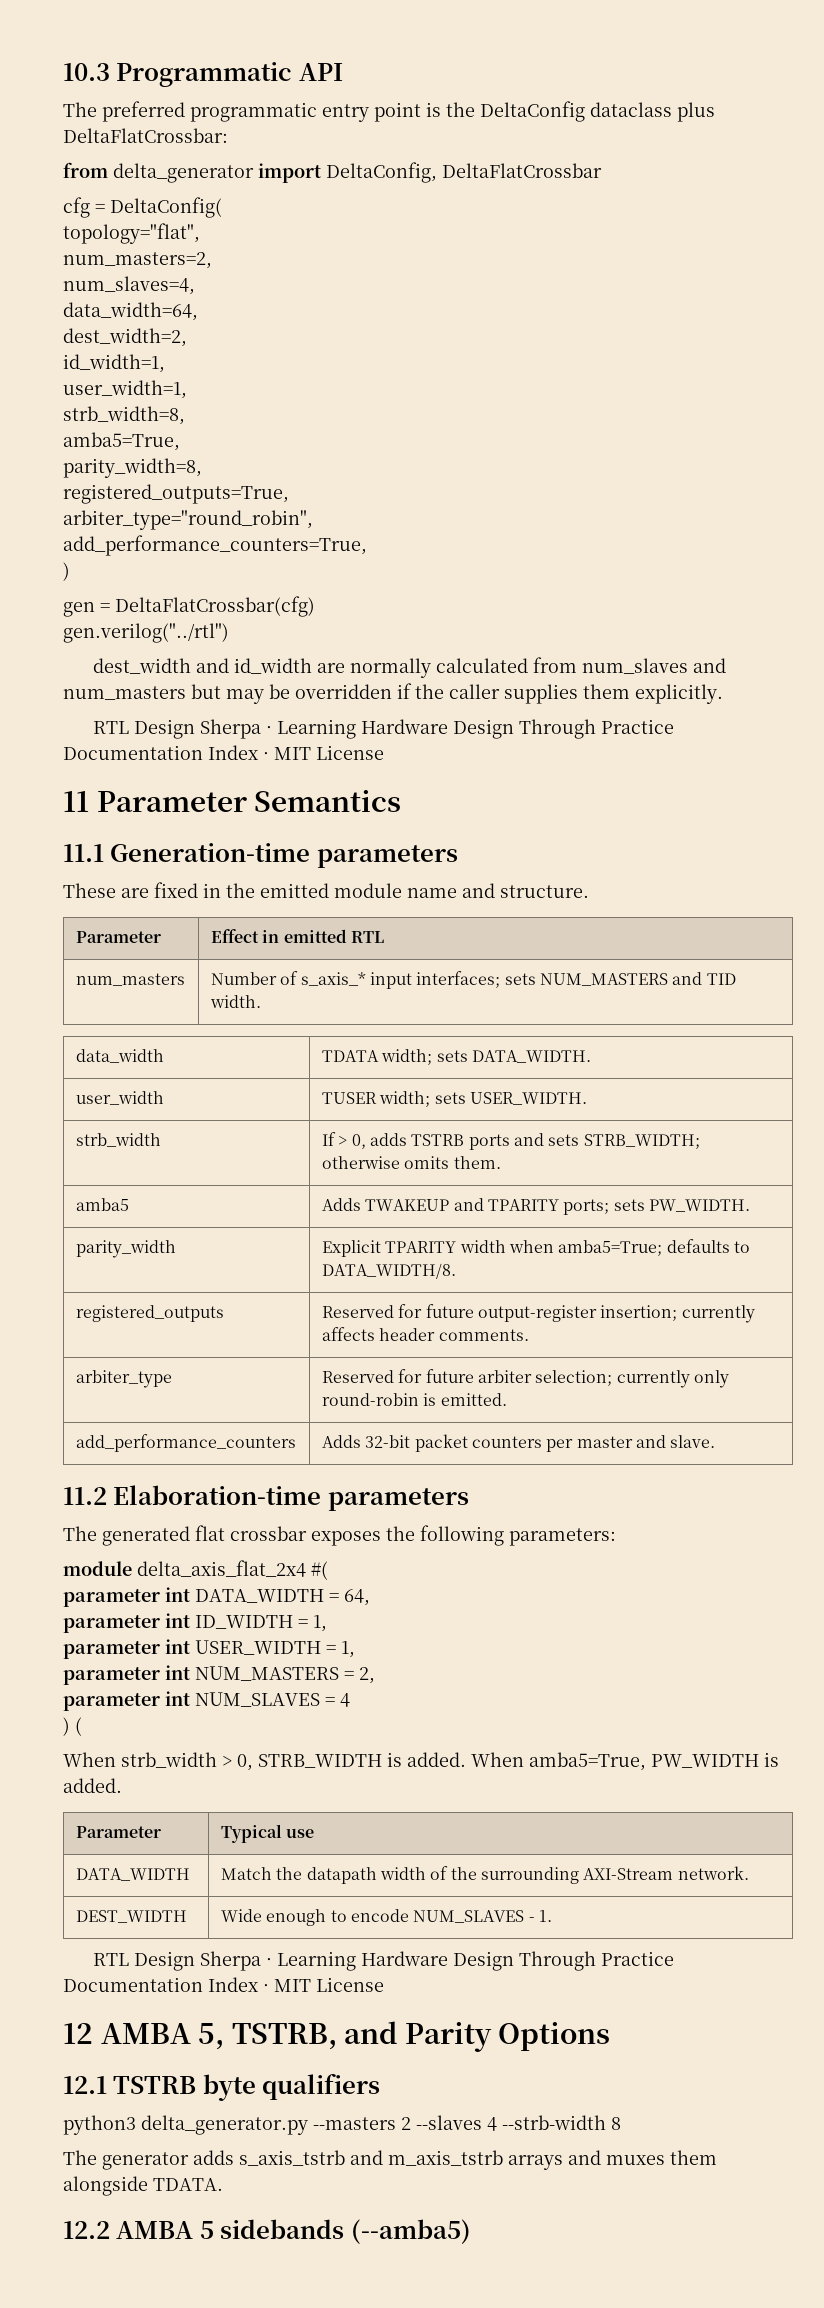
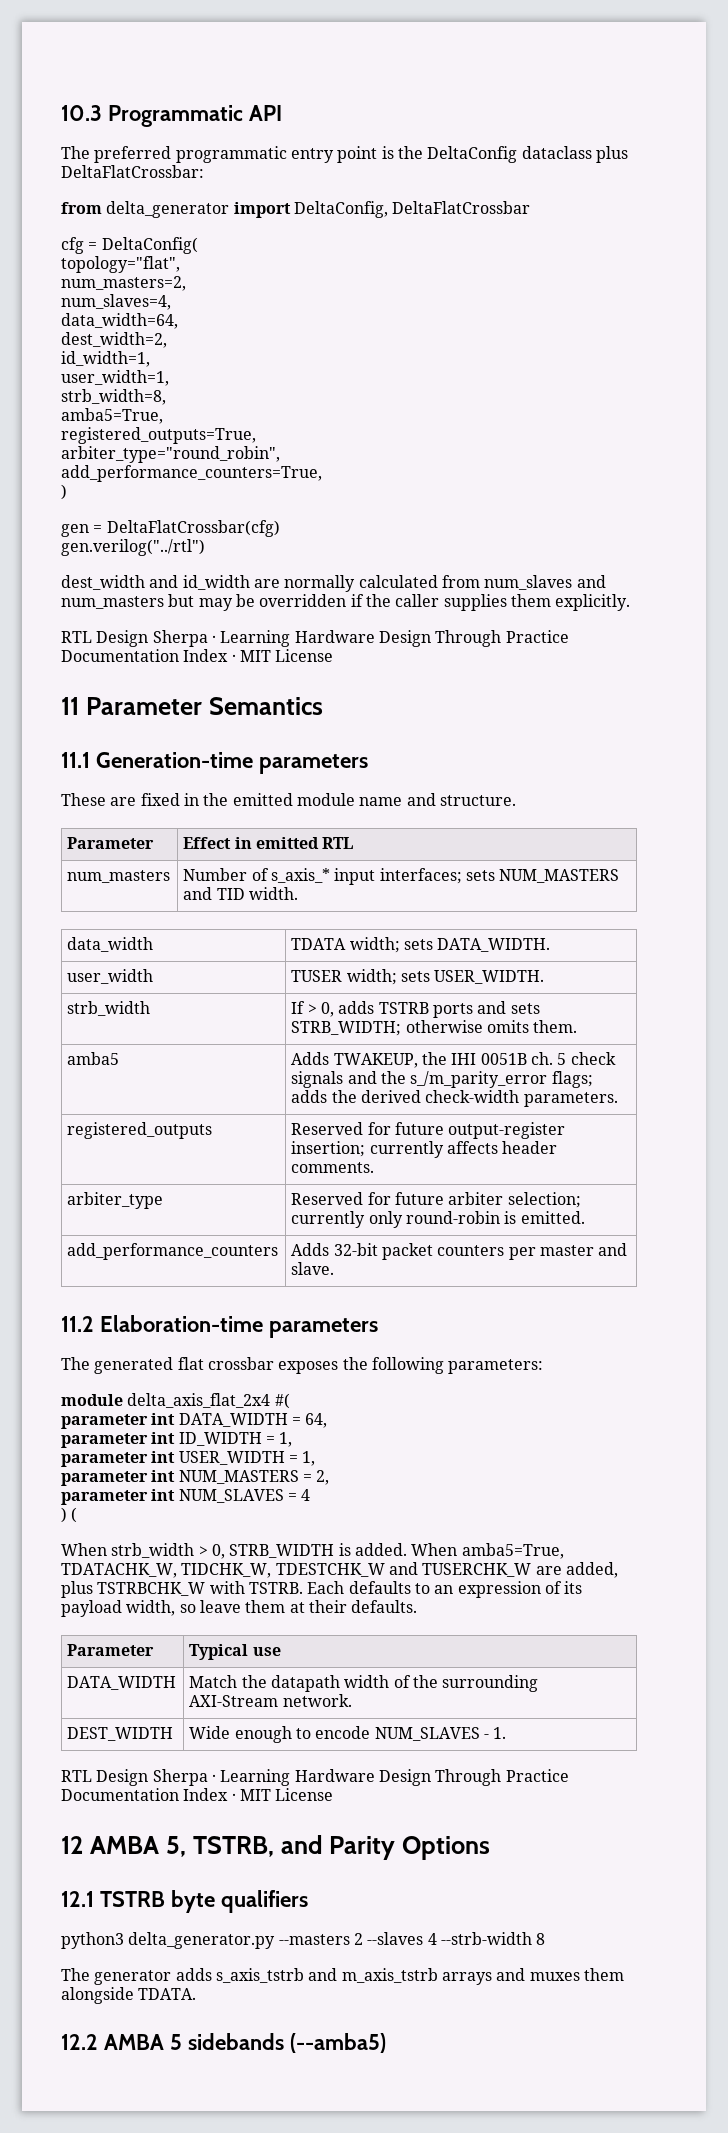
[63,458,202,478] // parity_width=8, -> (163, 416) none
[365,1198,750,1215] [75,1240,176,1258] [321,1239,750,1257] [321,1263,456,1279] TWAKEUP and TPARITY ports; sets PW_WIDTH. // parity_width | Explicit TPARITY width when amba5=True; defaults to DATA_WIDTH/8. -> [333,1052,616,1068] [291,1071,593,1088] [291,1090,618,1107] TWAKEUP, the IHI 0051B ch. 5 check signals and the s_/m_parity_error flags; adds the derived check-width parameters.
[651,1752,779,1768] [63,1778,122,1793] PW_WIDTH is added. -> [61,1562,618,1578] [61,1581,583,1598] [61,1600,418,1617] TDATACHK_W, TIDCHK_W, TDESTCHK_W and TUSERCHK_W are added, plus TSTRBCHK_W with TSTRB. Each defaults to an expression of its payload width, so leave them at their defaults.

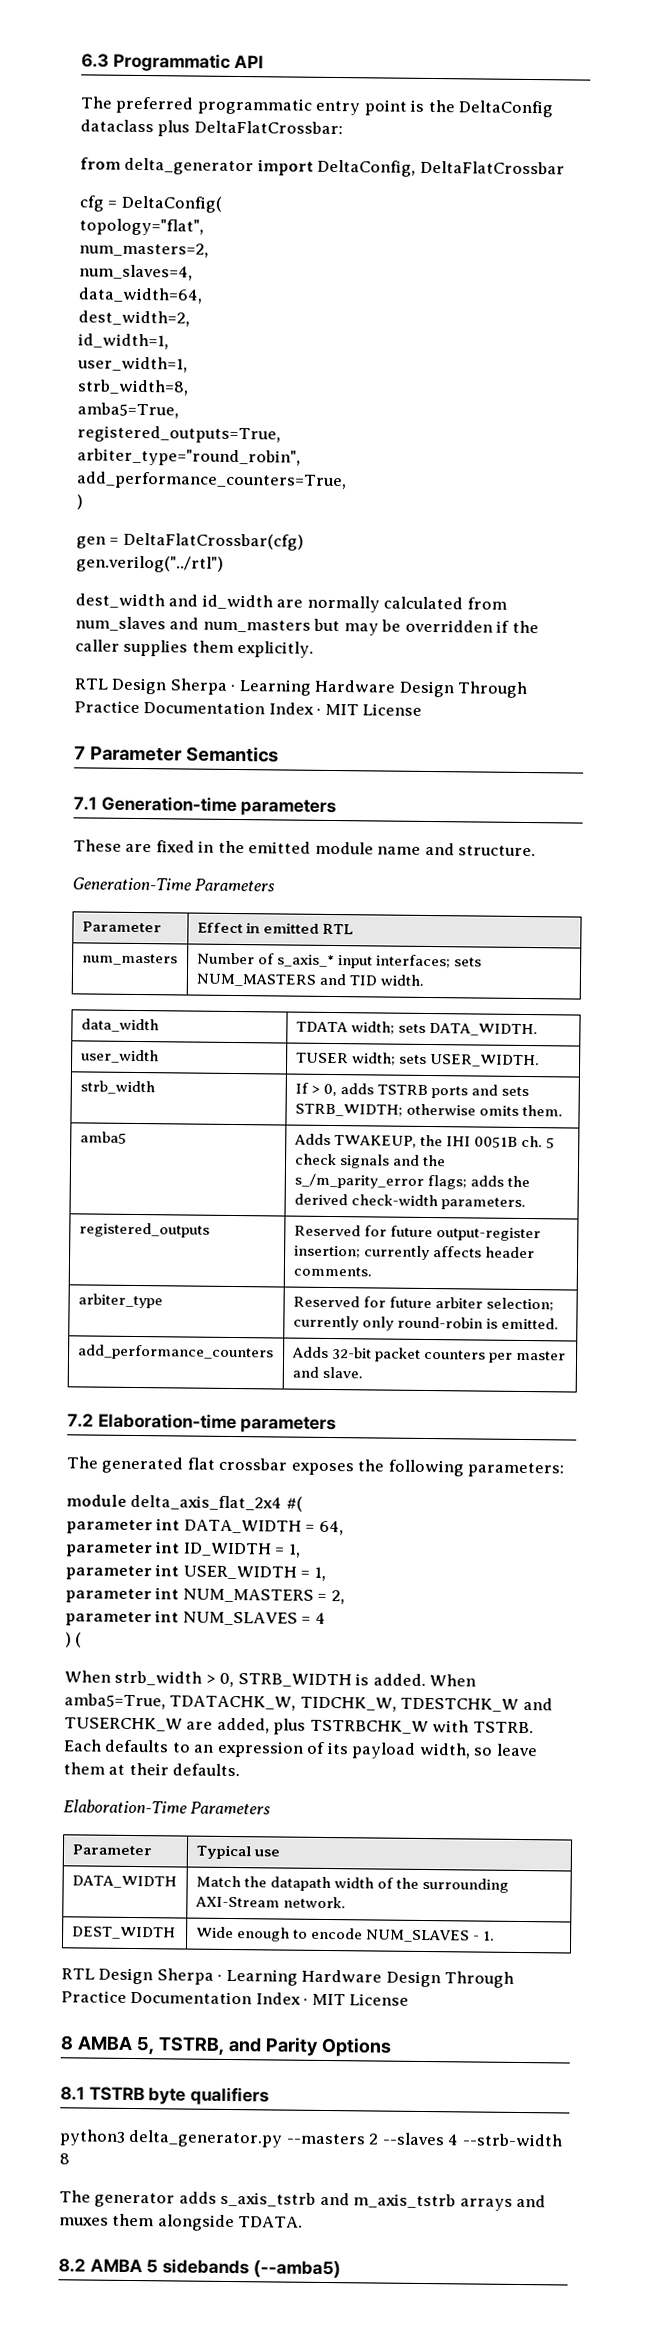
[61,105,102,121] 10.3 -> [81,53,109,68] 6.3
[61,697,79,715] 11 -> [74,745,86,760] 7
[61,752,90,768] 11.1 -> [73,796,97,811] 7.1
(516, 800) none -> [72,877,276,892] // Generation-Time Parameters
[61,1316,94,1332] 11.2 -> [67,1413,94,1428] 7.2
(418, 1606) none -> [63,1799,272,1815] // Elaboration-Time Parameters
[61,1836,83,1854] 12 -> [60,2035,74,2051] 8
[61,1891,94,1907] 12.1 -> [60,2086,85,2101] 8.1
[61,2034,98,2050] 12.2 -> [58,2258,86,2273] 8.2

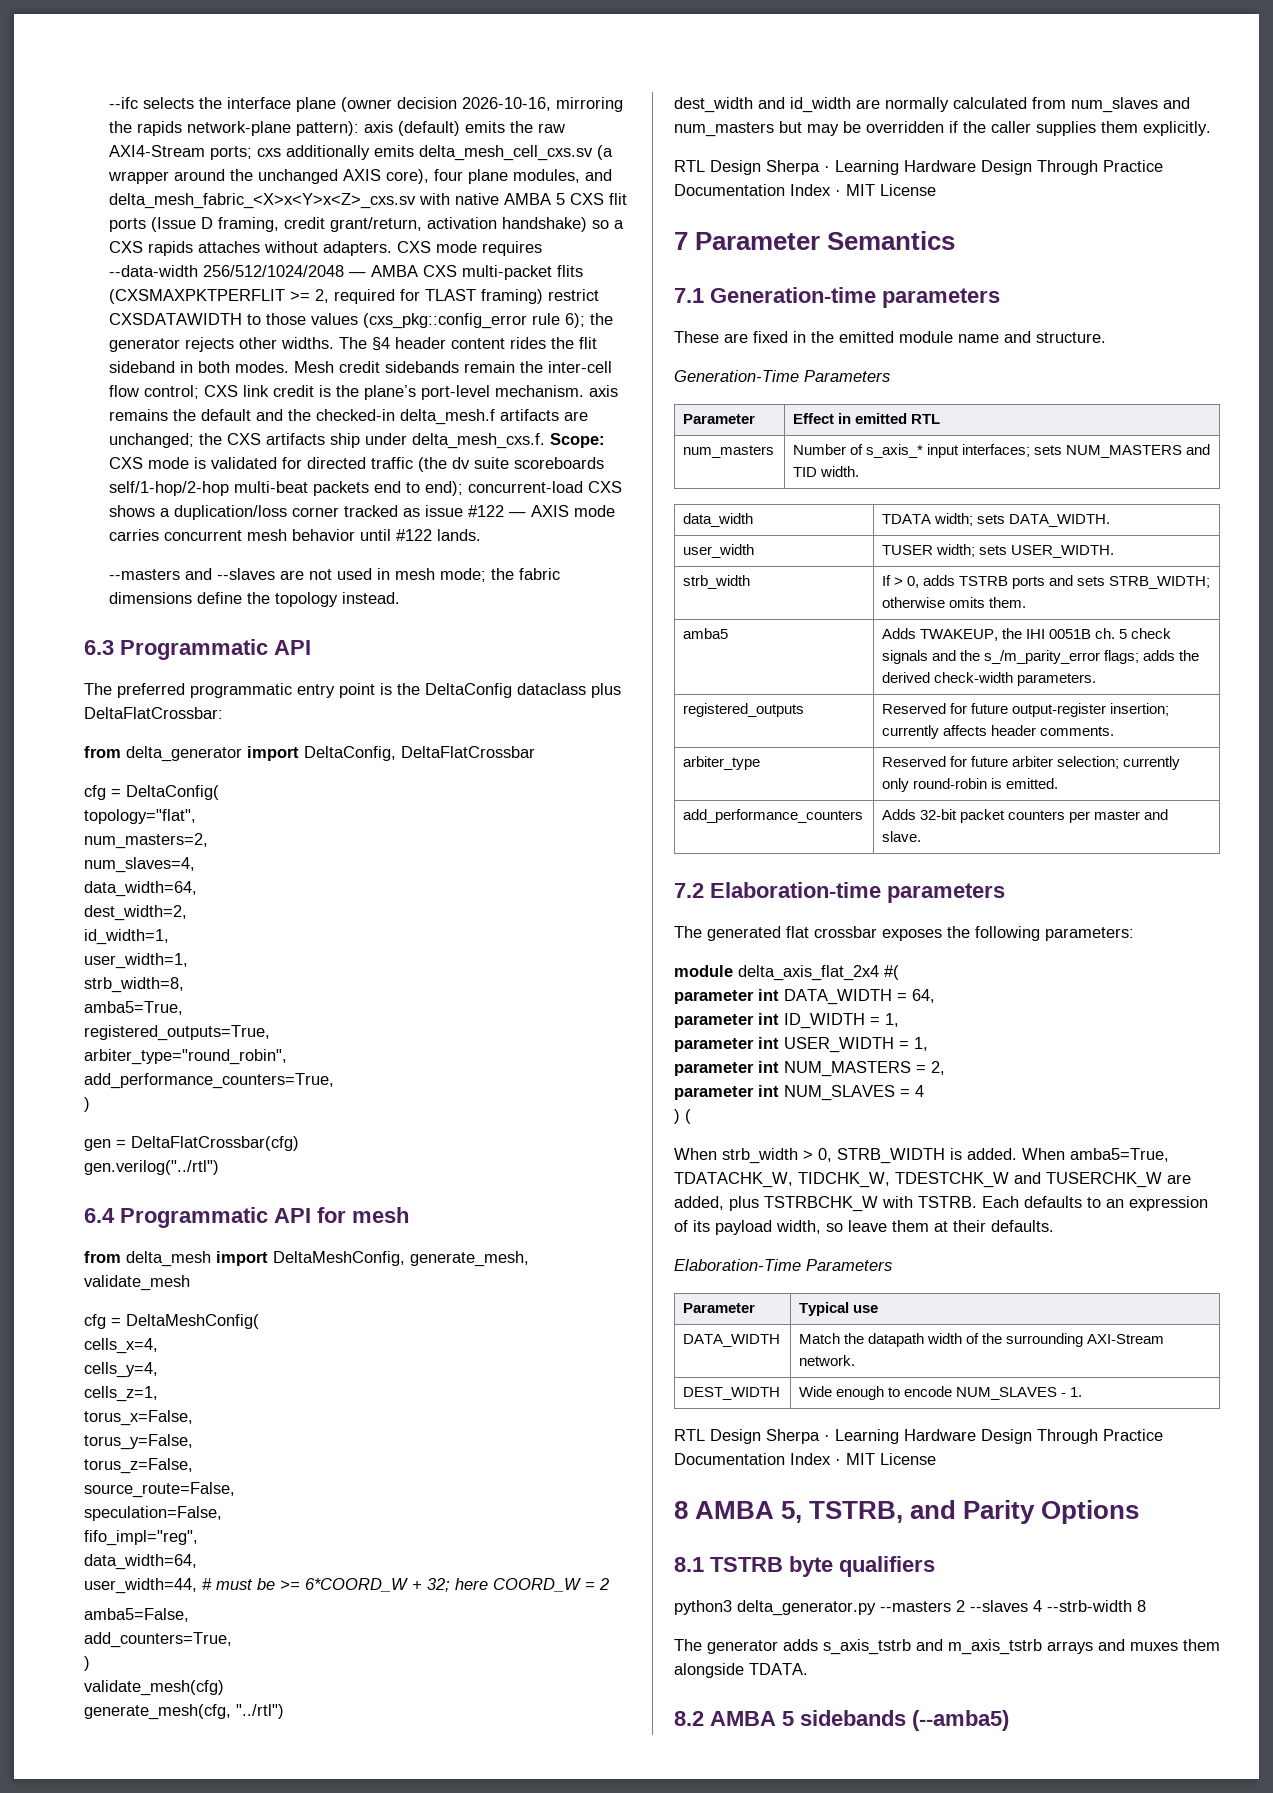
(81, 60) none -> [109,97,624,112] [109,121,566,136] [109,145,614,161] [108,169,613,184] [109,193,628,209] [109,217,625,232] [109,241,543,256] [109,265,584,280] [109,289,600,304] [109,313,614,329] [109,337,598,352] [109,361,613,373] [109,385,619,400] [109,409,589,425] [109,433,606,449] [109,457,605,472] [109,481,623,496] [109,505,616,520] [109,529,482,541] [109,568,561,582] [109,592,401,607] --ifc selects the interface plane (owner decision 2026-10-16, mirroring the rapids network-plane pattern): axis (default) emits the raw AXI4-Stream ports; cxs additionally emits delta_mesh_cell_cxs.sv (a wrapper around the unchanged AXIS core), four plane modules, and delta_mesh_fabric_<X>x<Y>x<Z>_cxs.sv with native AMBA 5 CXS flit ports (Issue D framing, credit grant/return, activation handshake) so a CXS rapids attaches without adapters. CXS mode requires --data-width 256/512/1024/2048 — AMBA CXS multi-packet flits (CXSMAXPKTPERFLIT >= 2, required for TLAST framing) restrict CXSDATAWIDTH to those values (cxs_pkg::config_error rule 6); the generator rejects other widths. The §4 header content rides the flit sideband in both modes. Mesh credit sidebands remain the inter-cell flow control; CXS link credit is the plane’s port-level mechanism. axis remains the default and the checked-in delta_mesh.f artifacts are unchanged; the CXS artifacts ship under delta_mesh_cxs.f. Scope: CXS mode is validated for directed traffic (the dv suite scoreboards self/1-hop/2-hop multi-beat packets end to end); concurrent-load CXS shows a duplication/loss corner tracked as issue #122 — AXIS mode carries concurrent mesh behavior until #122 lands. // --masters and --slaves are not used in mesh mode; the fabric dimensions define the topology instead. //
(224, 564) none -> [84,1207,409,1228] [84,1251,529,1267] [84,1275,190,1291] [84,1314,259,1329] [84,1338,158,1354] [84,1362,158,1378] [84,1386,158,1402] [84,1410,193,1426] [84,1434,193,1450] [84,1458,193,1474] [84,1482,235,1498] [84,1506,222,1521] [84,1530,198,1546] [84,1554,197,1570] [84,1578,609,1594] [84,1608,189,1622] [84,1632,232,1648] [84,1656,90,1671] [84,1680,224,1696] [84,1704,284,1720] // 6.4 Programmatic API for mesh // from delta_mesh import DeltaMeshConfig, generate_mesh, validate_mesh // cfg = DeltaMeshConfig( // cells_x=4, // cells_y=4, // cells_z=1, // torus_x=False, // torus_y=False, // torus_z=False, // source_route=False, // speculation=False, // fifo_impl="reg", // data_width=64, // user_width=44, # must be >= 6*COORD_W + 32; here COORD_W = 2 // amba5=False, // add_counters=True, // ) // validate_mesh(cfg) // generate_mesh(cfg, "../rtl")

